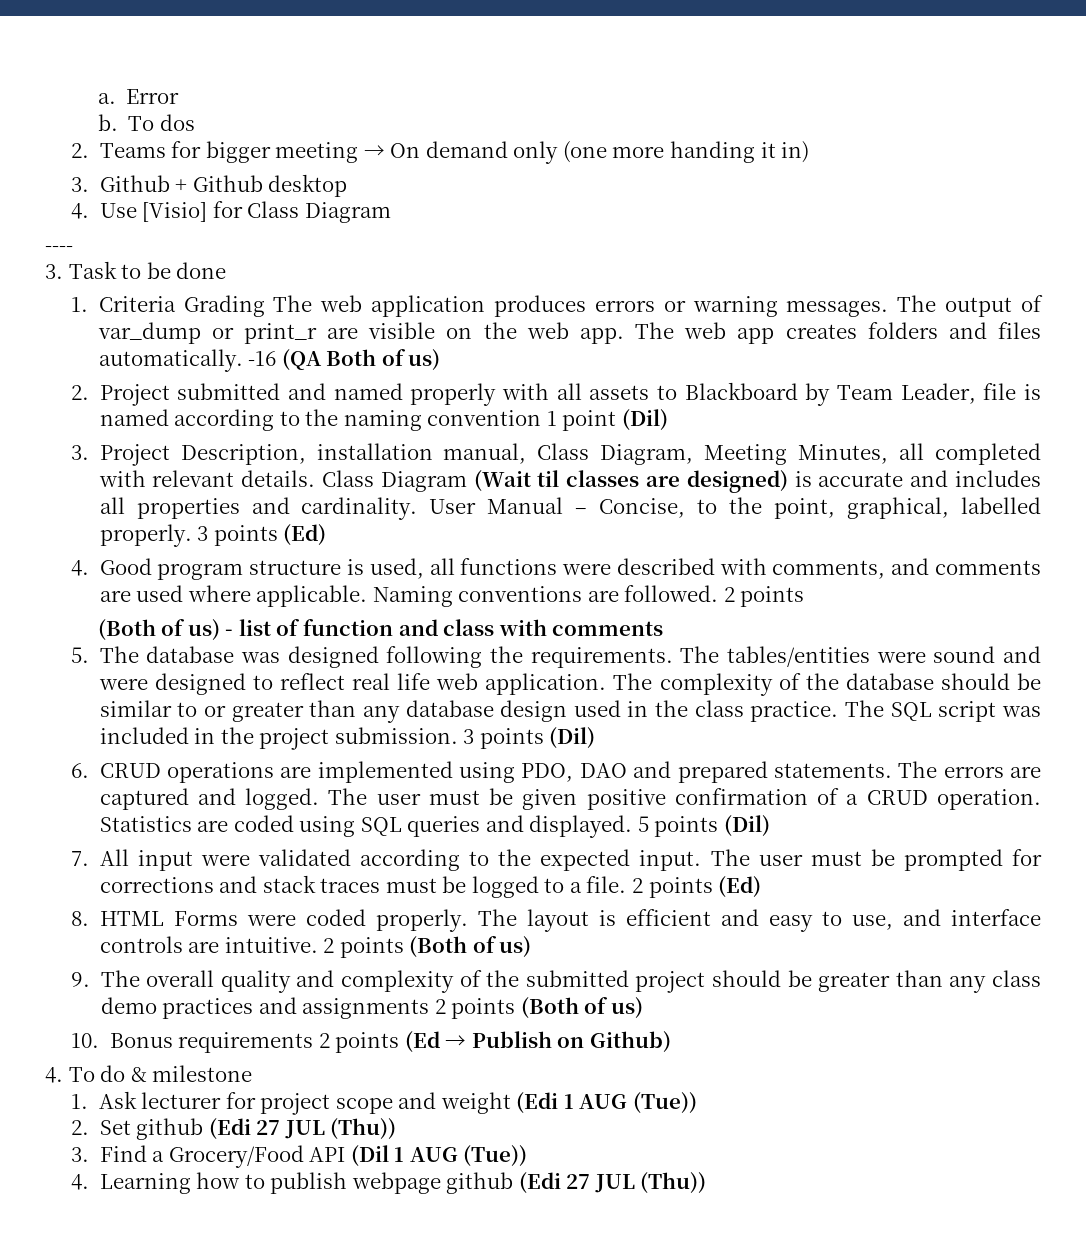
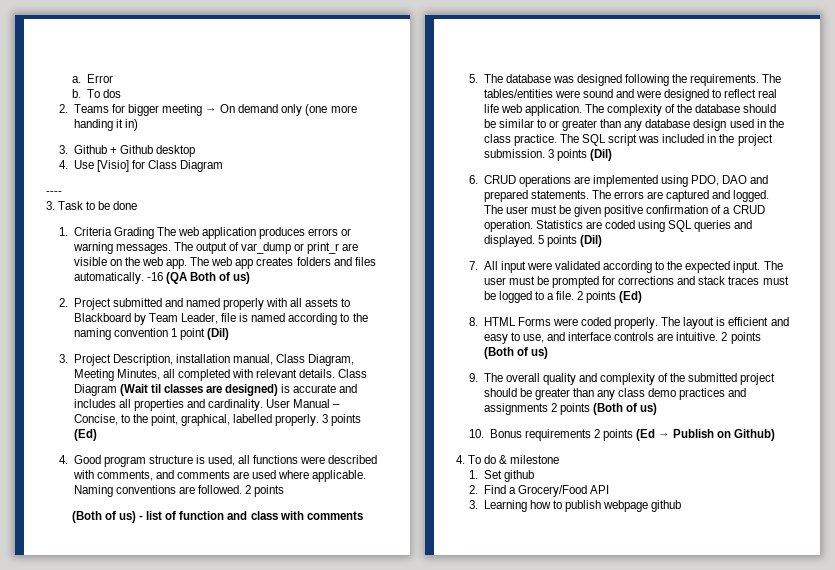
[98,1091,697,1115] [71,1118,397,1140] [71,1147,90,1162] Ask lecturer for project scope and weight (Edi 1 AUG (Tue)) // 2. Set github (Edi 27 JUL (Thu)) // 3. -> [483,470,534,482] [468,485,478,494] Set github // 2.
[350,1145,528,1167] [71,1174,90,1190] (Dil 1 AUG (Tue)) // 4. -> [468,500,478,509] // 3.
[518,1172,707,1194] (Edi 27 JUL (Thu)) -> (682, 506) none

